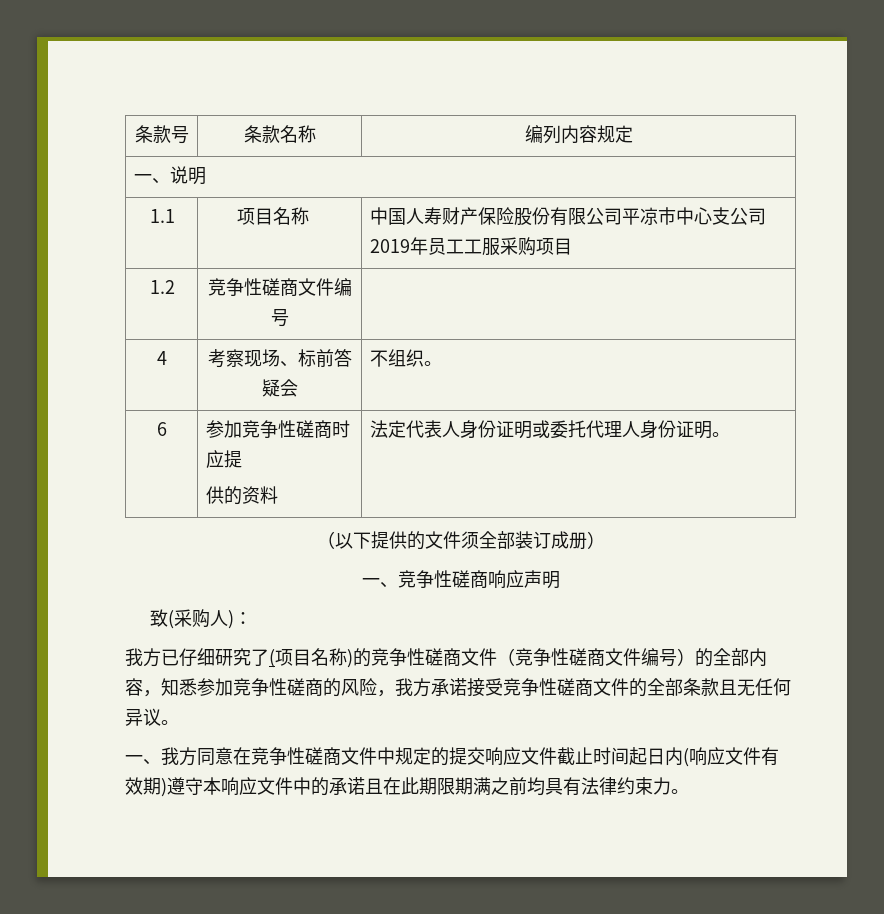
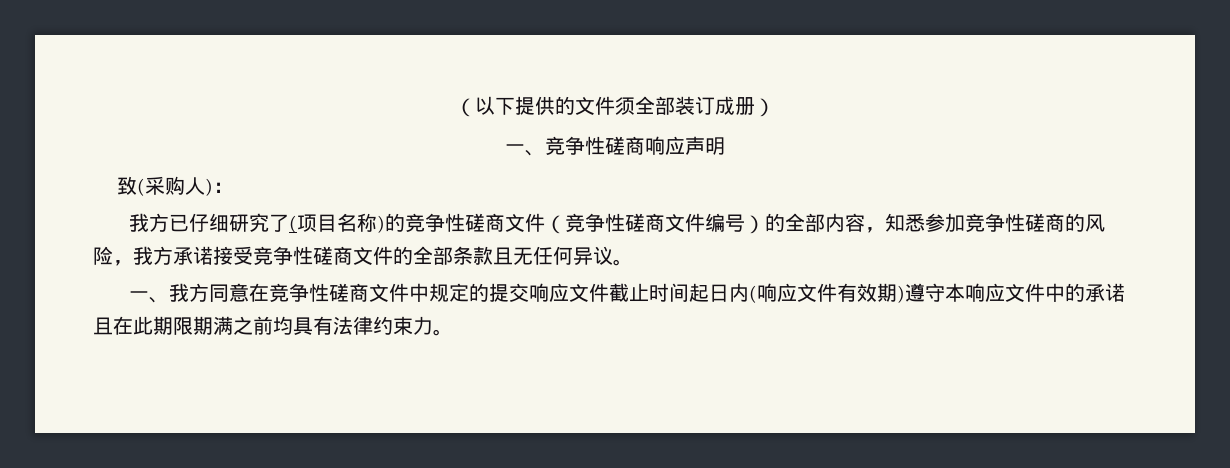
[134,125,189,144] [243,125,316,143] [524,125,633,144] [134,166,207,185] [149,209,175,223] [236,207,309,225] [370,207,767,226] [370,237,573,256] [149,280,175,294] [207,278,352,296] [270,309,289,327] [156,351,167,365] [207,349,352,368] [261,379,298,397] [370,349,443,367] [156,422,167,436] [206,420,351,438] [206,450,243,468] [206,486,279,505] [370,420,731,439] 条款号 | 条款名称 | 编列内容规定 // 一、说明 // 1.1 | 项目名称 | 中国人寿财产保险股份有限公司平凉市中心支公司2019年员工工服采购项目 // 1.2 | 竞争性磋商文件编号 | // 4 | 考察现场、标前答疑会 | 不组织。 // 6 | 参加竞争性磋商时应提 // 供的资料 | 法定代表人身份证明或委托代理人身份证明。 // -> (455, 107) none

